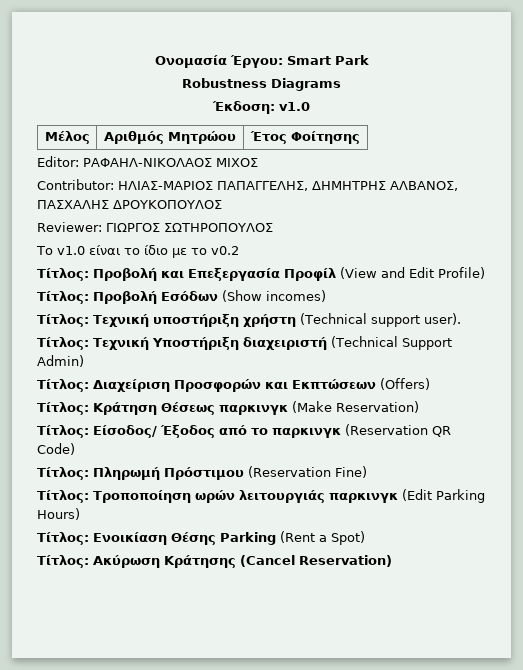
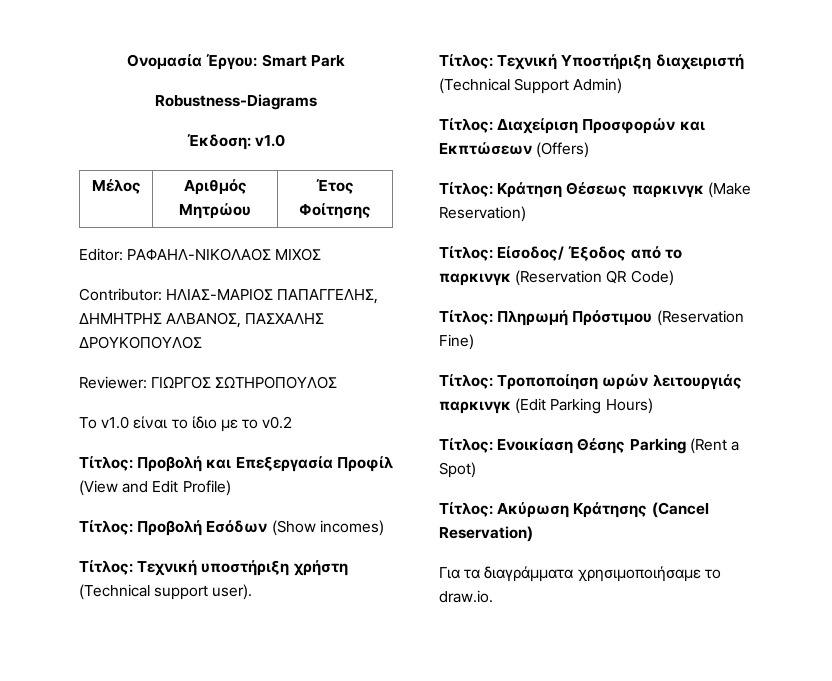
[182,78,341,91] Robustness Diagrams -> [155,94,317,110] Robustness-Diagrams
(392, 561) none -> [439,566,721,582] [439,590,493,603] // Για τα διαγράμματα χρησιμοποιήσαμε το draw.io.

